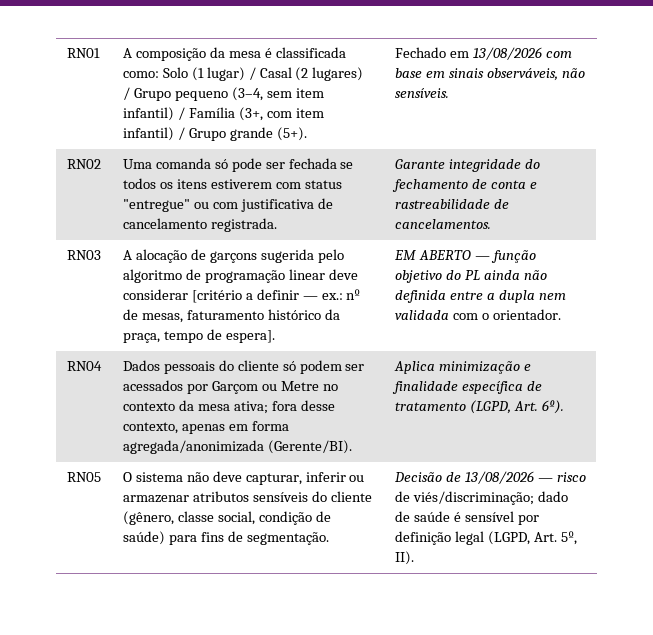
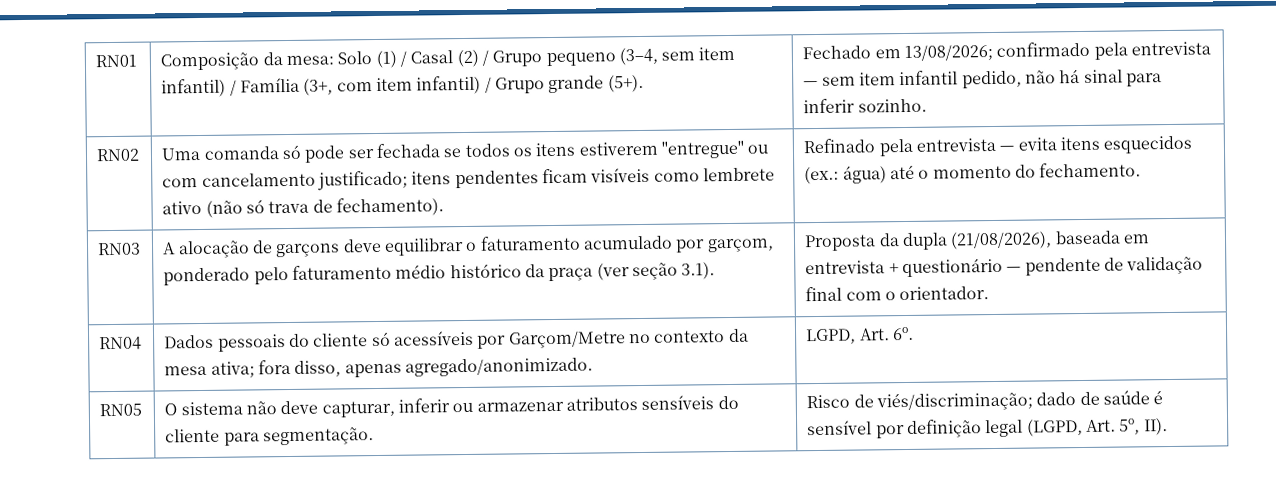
[122,47,346,61] [122,67,364,81] A composição da mesa é classificada como: Solo (1 lugar) / Casal (2 lugares) -> [160,49,479,71] Composição da mesa: Solo (1) / Casal (2)
[472,47,572,60] [394,68,585,81] [394,88,449,98] 13/08/2026 com base em sinais observáveis, não sensíveis. -> [903,41,1211,62] [803,69,1162,89] [803,98,927,114] 13/08/2026; confirmado pela entrevista — sem item infantil pedido, não há sinal para inferir sozinho.
[275,180,342,189] com status -> (659, 148) none
[240,198,333,212] [122,218,277,232] [394,159,540,172] [391,179,537,192] [394,199,509,209] [394,219,491,229] justificativa de cancelamento registrada. | Garante integridade do fechamento de conta e rastreabilidade de cancelamentos. -> [201,167,775,191] [162,197,444,218] [803,135,1194,157] [804,162,1142,185] cancelamento justificado; itens pendentes ficam visíveis como lembrete ativo (não só trava de fechamento). | Refinado pela entrevista — evita itens esquecidos (ex.: água) até o momento do fechamento.
[260,249,344,263] [122,269,358,283] [122,289,361,303] [122,309,340,323] [122,329,275,343] [393,250,536,263] [394,270,547,283] [394,290,566,303] [394,310,449,320] sugerida pelo algoritmo de programação linear deve considerar [critério a definir — ex.: nº de mesas, faturamento histórico da praça, tempo de espera]. | EM ABERTO — função objetivo do PL ainda não definida entre a dupla nem validada -> [342,235,774,256] [163,262,716,286] [804,230,1150,252] [805,256,1204,278] [805,286,843,302] deve equilibrar o faturamento acumulado por garçom, ponderado pelo faturamento médio histórico da praça (ver seção 3.1). | Proposta da dupla (21/08/2026), baseada em entrevista + questionário — pendente de validação final
[299,360,365,374] [122,380,319,394] podem ser acessados por Garçom ou Metre -> [392,330,626,349] acessíveis por Garçom/Metre
[300,400,335,411] [122,421,289,434] [122,440,352,454] [393,361,531,374] [391,381,542,394] [394,400,564,414] desse contexto, apenas em forma agregada/anonimizada (Gerente/BI). | Aplica minimização e finalidade específica de tratamento (LGPD, Art. 6º). -> [294,357,593,378] [805,326,914,345] disso, apenas agregado/anonimizado. | LGPD, Art. 6º.
[122,511,331,525] [122,531,329,545] [393,471,586,484] (gênero, classe social, condição de saúde) para fins de segmentação. | Decisão de 13/08/2026 — risco -> [223,427,374,446] [806,394,851,409] para segmentação. | Risco

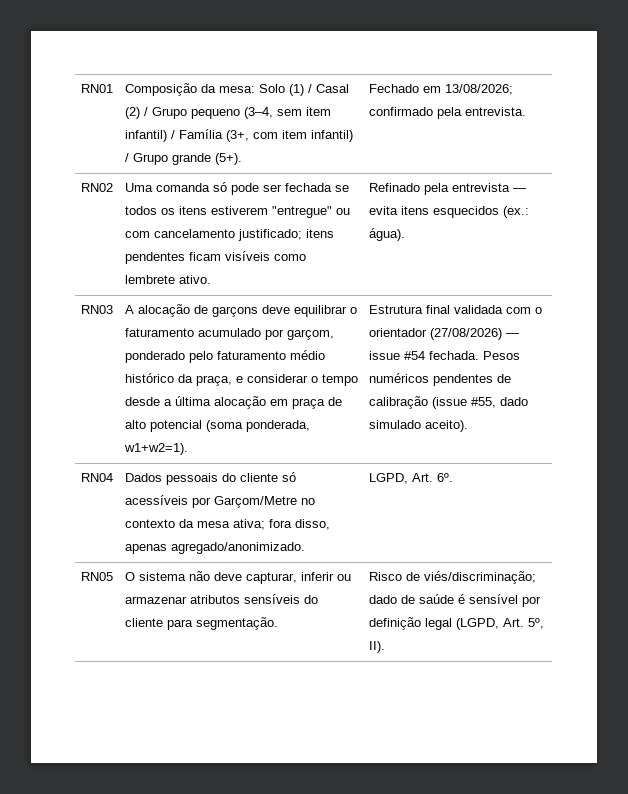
[1130,41,1211,56] [803,69,1162,89] [803,98,927,114] entrevista — sem item infantil pedido, não há sinal para inferir sozinho. -> [464,107,526,116] entrevista.
[162,197,444,218] ativo (não só trava de fechamento). -> [178,275,211,284] ativo.
[842,162,1142,184] água) até o momento do fechamento. -> [368,228,405,241] água).
[548,262,716,282] [804,230,1150,252] [805,256,1204,278] [805,286,990,302] praça (ver seção 3.1). | Proposta da dupla (21/08/2026), baseada em entrevista + questionário — pendente de validação final com o orientador. -> [195,374,358,386] [124,396,342,409] [124,420,310,432] [123,443,188,455] [368,305,542,314] [368,328,519,340] [368,351,520,360] [368,373,511,386] [368,396,528,409] [368,420,468,432] praça, e considerar o tempo desde a última alocação em praça de alto potencial (soma ponderada, w1+w2=1). | Estrutura final validada com o orientador (27/08/2026) — issue #54 fechada. Pesos numéricos pendentes de calibração (issue #55, dado simulado aceito).

